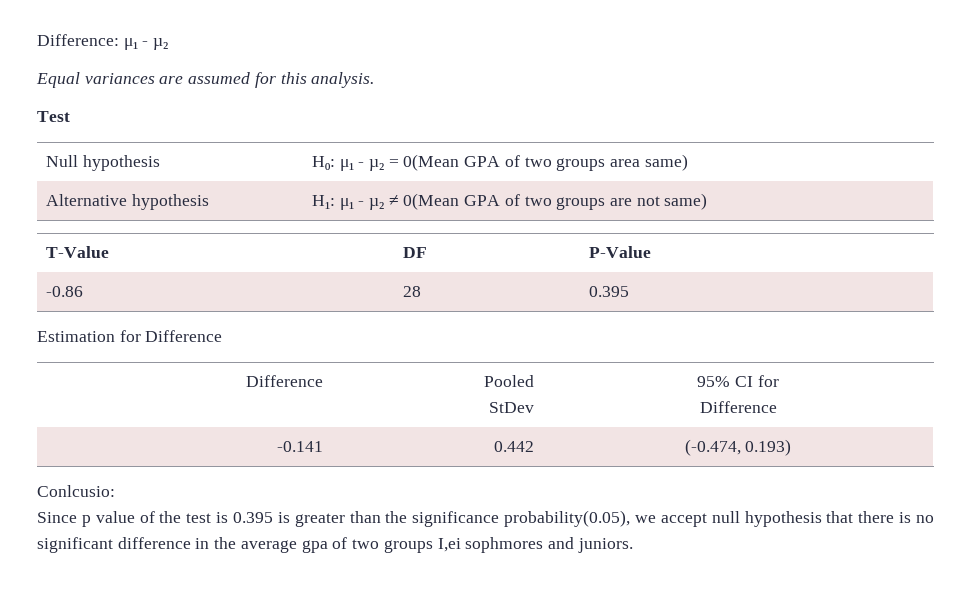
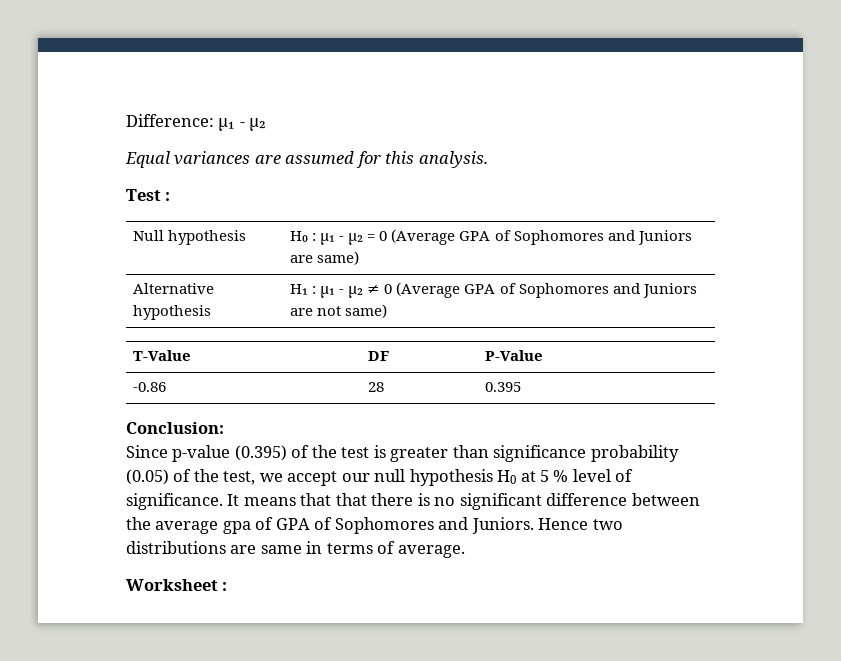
(70, 116) none -> [165,192,171,201] :
[311,156,335,170] H₀: -> [290,231,317,242] H₀ :
[403,154,641,171] 0(Mean GPA of two groups area -> [379,229,692,245] [290,255,314,263] 0 (Average GPA of Sophomores and Juniors are
[311,195,335,209] H₁: -> [290,284,317,295] H₁ :
[403,193,606,210] 0(Mean GPA of two groups -> [384,282,697,298] 0 (Average GPA of Sophomores and Juniors
[37,330,223,342] [246,375,324,387] [484,375,535,387] [489,402,535,413] [697,375,779,387] [699,401,777,413] [277,441,324,452] [494,441,535,452] [684,439,792,456] [37,485,115,497] Estimation for Difference // Difference | Pooled // StDev | 95% CI for // Difference // -0.141 | 0.442 | (-0.474, 0.193) // Conlcusio: -> [126,422,224,434] Conclusion:
[81,511,135,527] p value -> [172,445,287,462] p-value (0.395)
[233,510,631,527] 0.395 is greater than the significance probability(0.05), -> [390,445,679,462] [126,469,256,485] greater than significance probability (0.05) of the test,
(707, 520) none -> [341,473,370,482] our
(822, 519) none -> [497,469,634,484] [126,493,332,510] H0 at 5 % level of significance. It means that
[195,538,210,549] in -> [631,493,700,506] between
[352,537,633,553] two groups I,ei sophmores and juniors. -> [275,517,623,534] [126,541,465,558] [126,579,228,591] GPA of Sophomores and Juniors. Hence two distributions are same in terms of average. // Worksheet :

